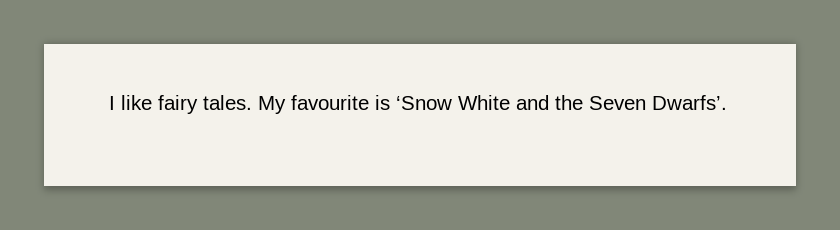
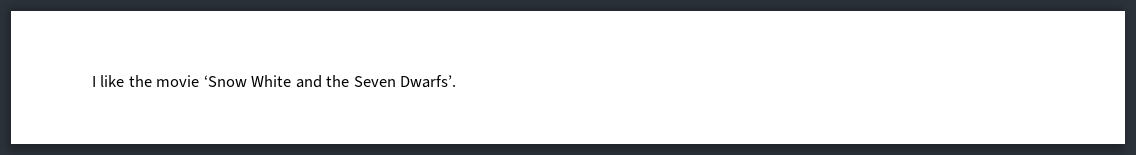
[158,95,390,114] fairy tales. My favourite is -> [128,75,200,87] the movie

